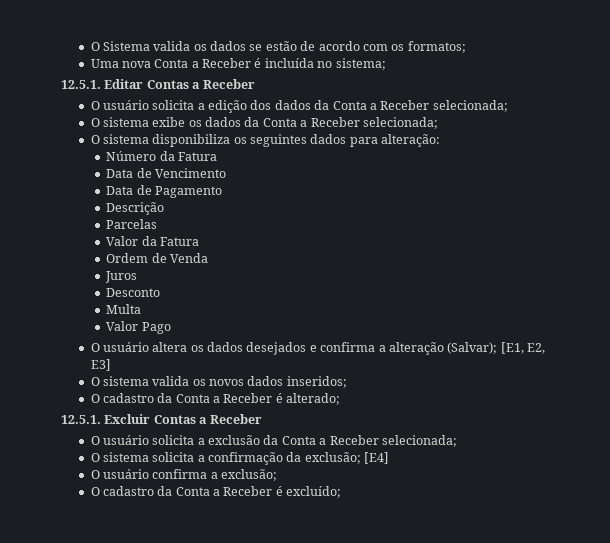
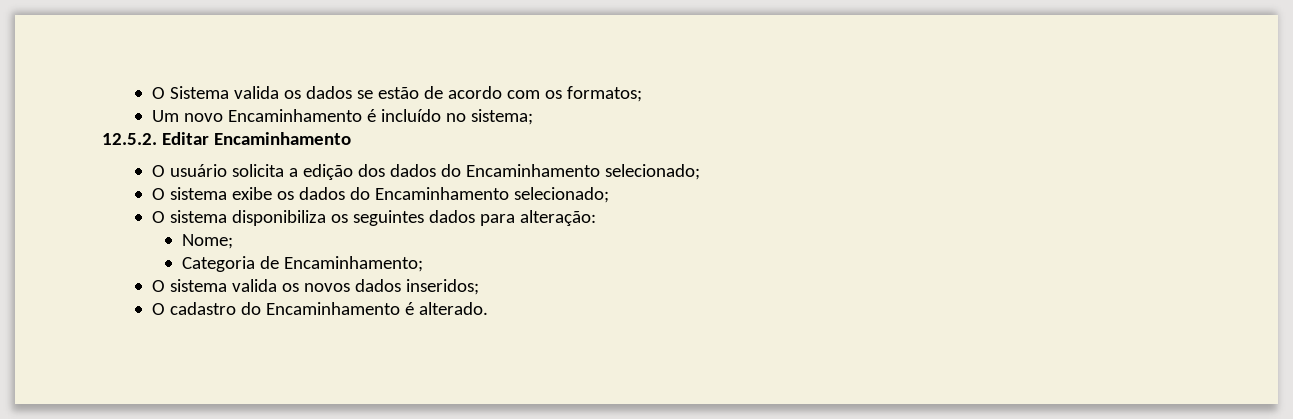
[90,58,386,70] [61,79,255,89] Uma nova Conta a Receber é incluída no sistema; // 12.5.1. Editar Contas a Receber -> [152,109,534,125] [102,132,351,145] Um novo Encaminhamento é incluído no sistema; // 12.5.2. Editar Encaminhamento
[314,100,508,112] da Conta a Receber selecionada; -> [441,164,701,180] do Encaminhamento selecionado;
[244,117,438,129] da Conta a Receber selecionada; -> [350,187,610,203] do Encaminhamento selecionado;
[106,151,218,161] [106,168,227,178] [106,185,223,198] [106,202,165,215] [106,219,158,229] [106,236,200,246] [106,253,209,263] [105,271,138,283] [106,288,161,297] [106,304,142,314] [106,321,171,334] [90,342,546,355] [90,359,111,371] Número da Fatura // Data de Vencimento // Data de Pagamento // Descrição // Parcelas // Valor da Fatura // Ordem de Venda // Juros // Desconto // Multa // Valor Pago // O usuário altera os dados desejados e confirma a alteração (Salvar); [E1, E2, E3] -> [181,234,233,249] [181,256,423,272] Nome; // Categoria de Encaminhamento;
[157,393,341,405] [61,414,262,424] [90,435,457,447] [90,452,390,465] [90,469,278,481] [90,486,342,498] da Conta a Receber é alterado; // 12.5.1. Excluir Contas a Receber // O usuário solicita a exclusão da Conta a Receber selecionada; // O sistema solicita a confirmação da exclusão; [E4] // O usuário confirma a exclusão; // O cadastro da Conta a Receber é excluído; -> [241,302,489,315] do Encaminhamento é alterado.

